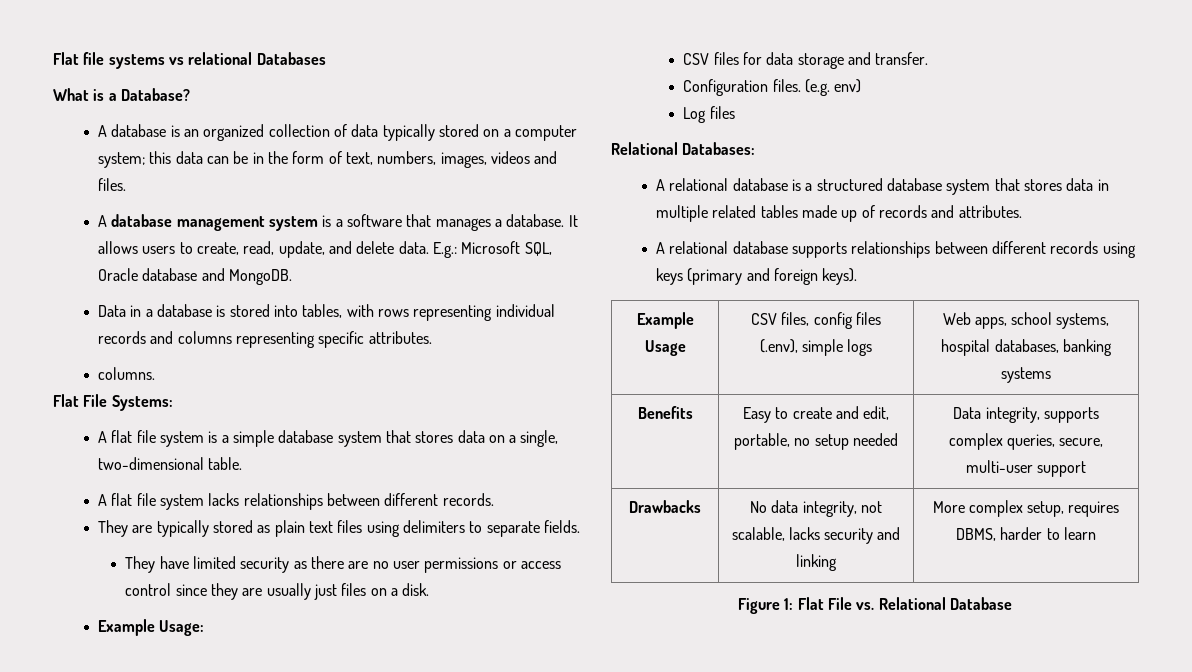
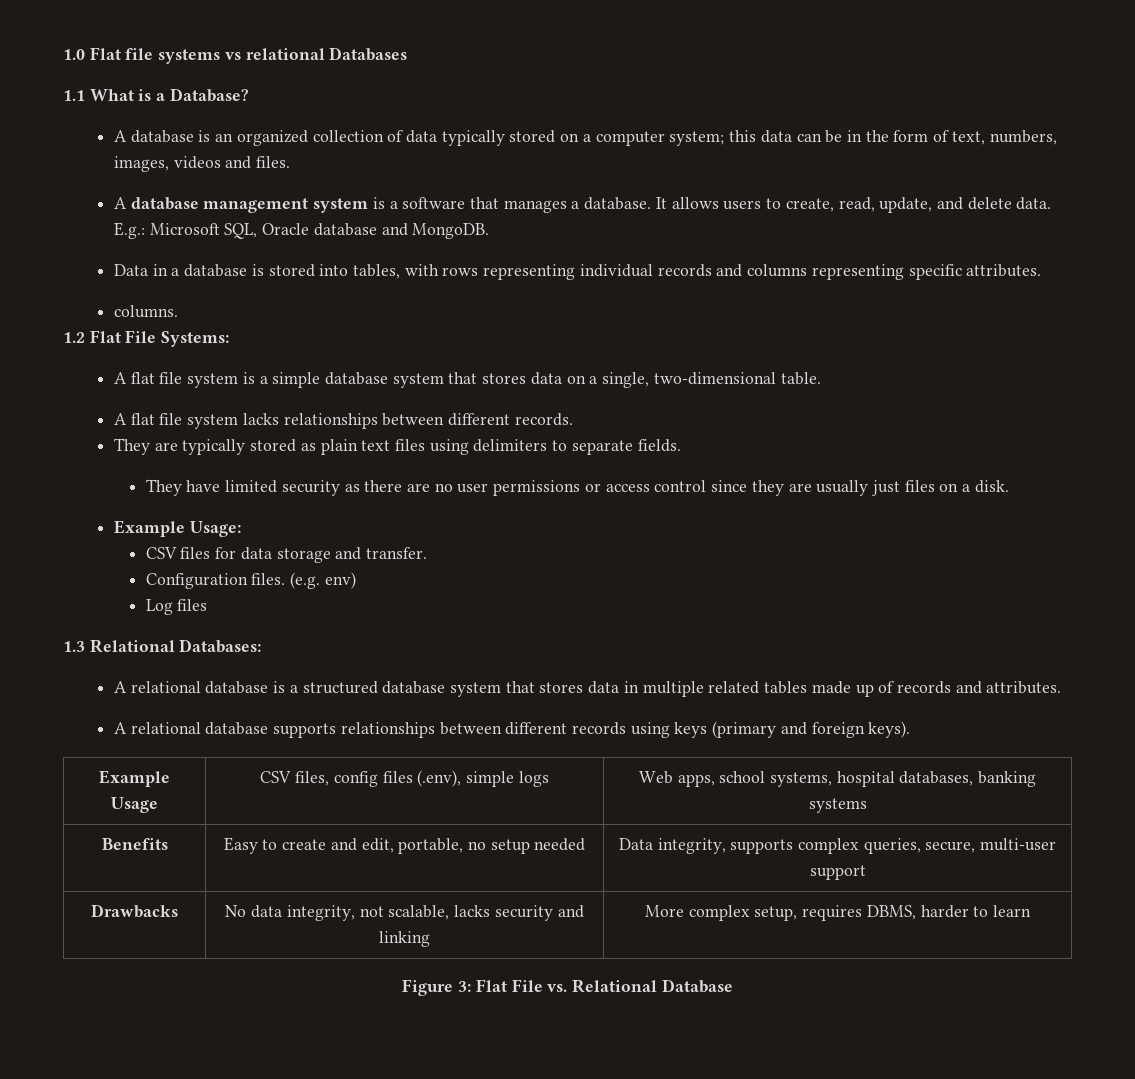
(53, 58) none -> [63,49,85,60] 1.0
(326, 58) none -> [63,90,85,101] 1.1
(156, 373) none -> [63,332,85,343] 1.2
(735, 112) none -> [63,641,85,652] 1.3
[784,598,794,610] 1: -> [458,981,472,992] 3:

